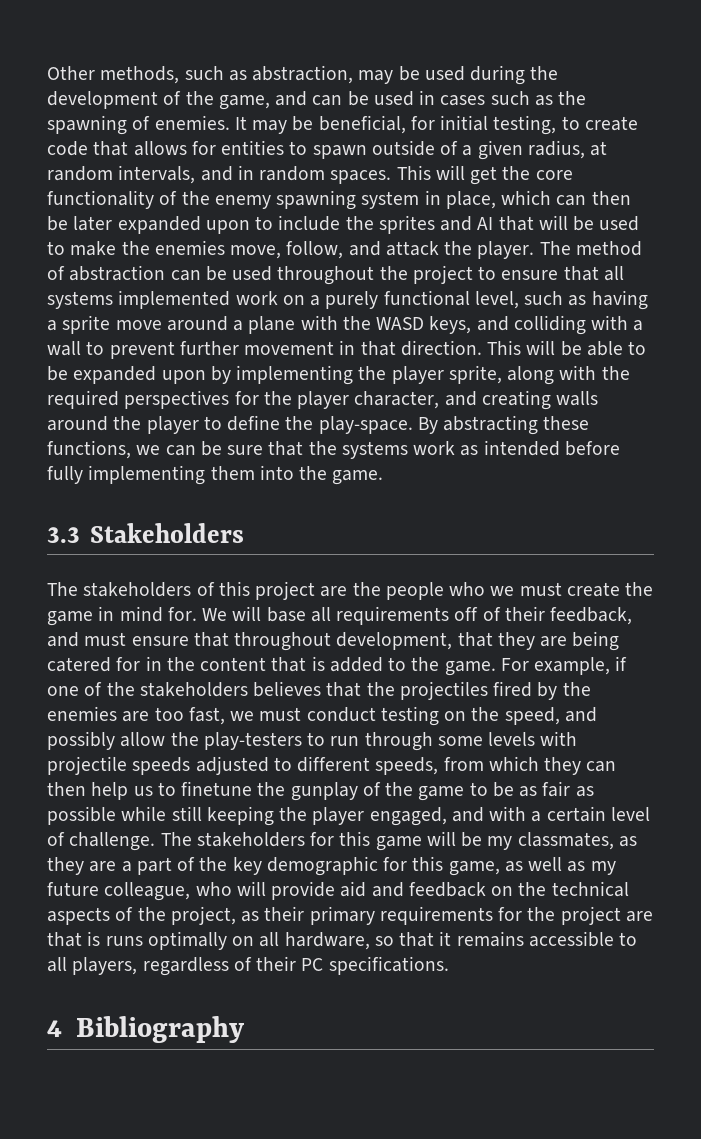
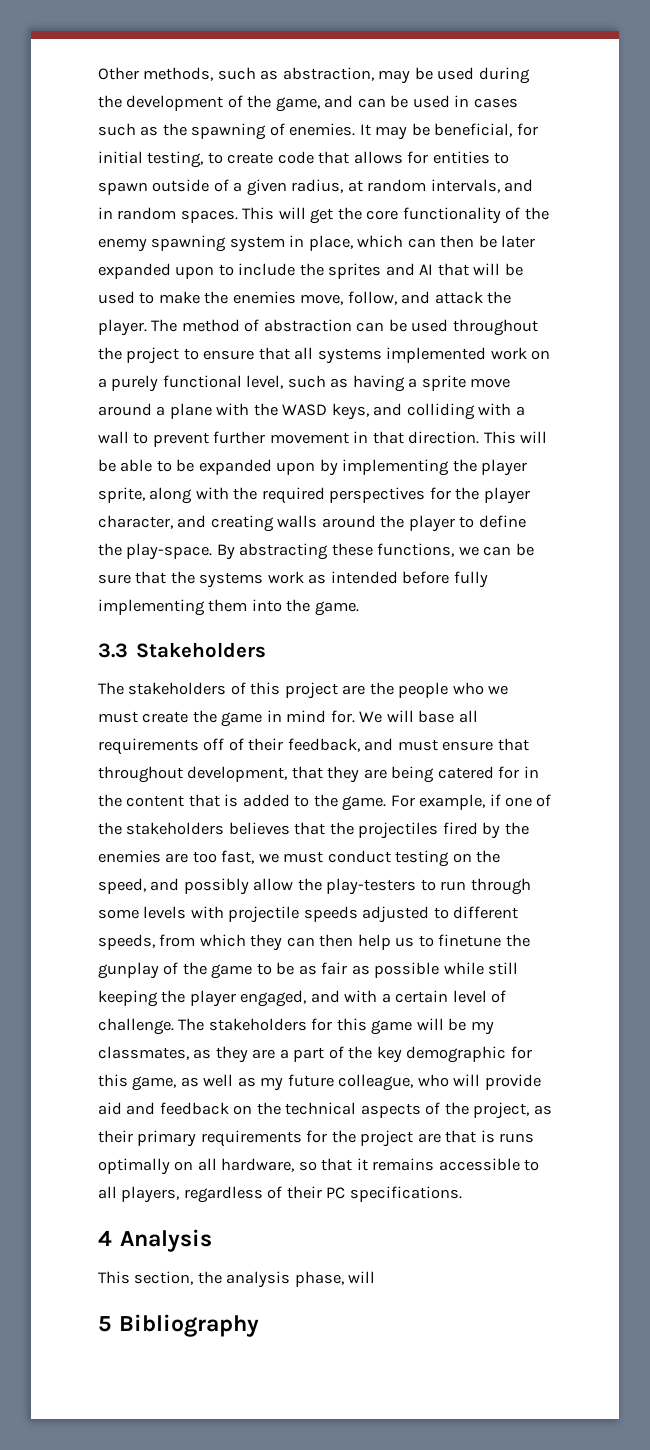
(62, 1028) none -> [120,1229,213,1252] [98,1271,376,1288] [98,1316,111,1332] Analysis // This section, the analysis phase, will // 5

